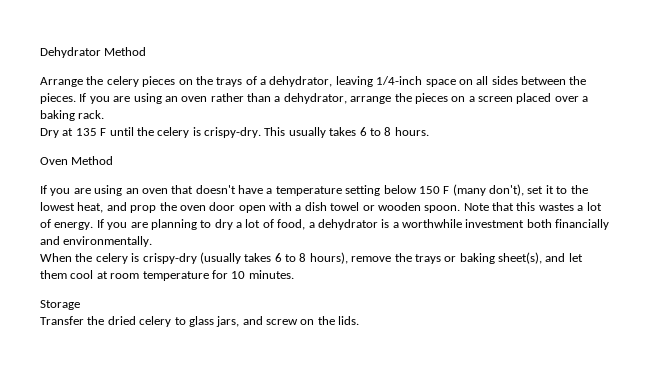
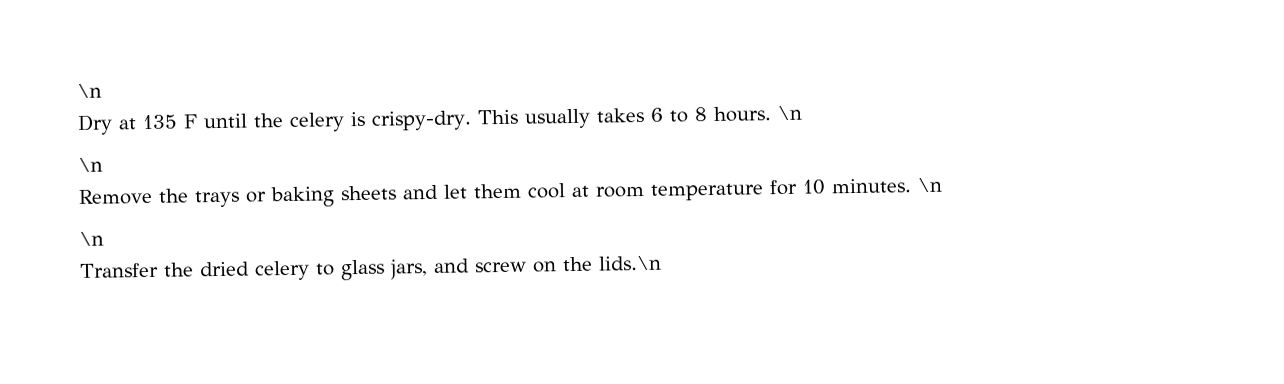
[40,47,147,58] [40,76,587,87] [40,93,589,104] [40,110,105,121] Dehydrator Method // Arrange the celery pieces on the trays of a dehydrator, leaving 1/4-inch space on all sides between the pieces. If you are using an oven rather than a dehydrator, arrange the pieces on a screen placed over a baking rack. -> [77,83,102,98] \n
[40,156,114,165] [40,184,588,196] [40,202,602,213] [40,219,610,230] [40,236,153,247] [40,252,392,264] // Oven Method // If you are using an oven that doesn't have a temperature setting below 150 F (many don't), set it to the lowest heat, and prop the oven door open with a dish towel or wooden spoon. Note that this wastes a lot of energy. If you are planning to dry a lot of food, a dehydrator is a worthwhile investment both financially and environmentally. // When the celery is crispy-dry (usually takes 6 to 8 hours), remove -> [776,105,802,121] [78,157,103,172] [78,188,153,205] \n // \n // Remove
[498,252,542,264] sheet(s), -> [340,185,397,201] sheets
[40,300,80,310] // Storage -> [917,177,943,193] [79,231,104,246] \n // \n
[338,316,360,325] lids. -> [597,255,662,271] lids.\n

